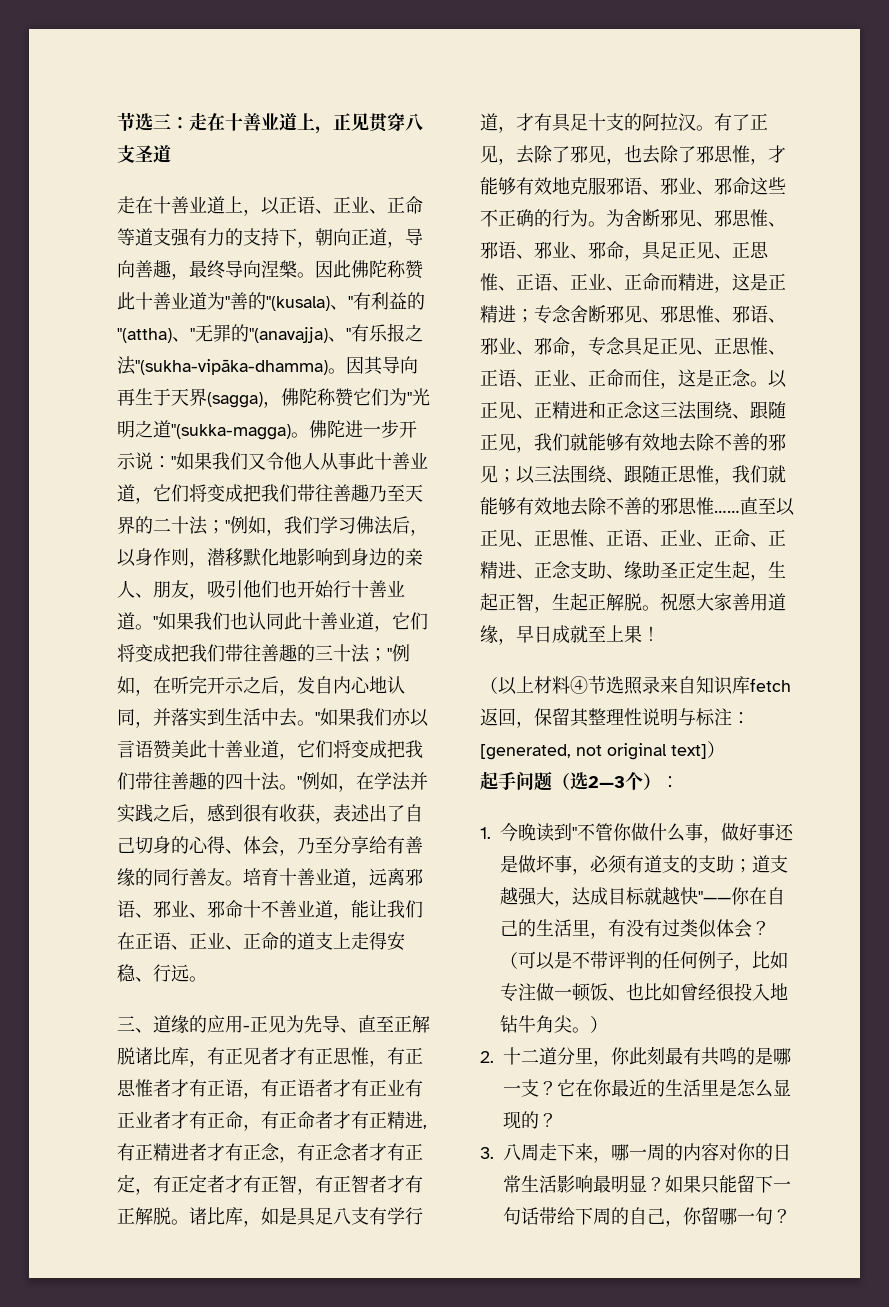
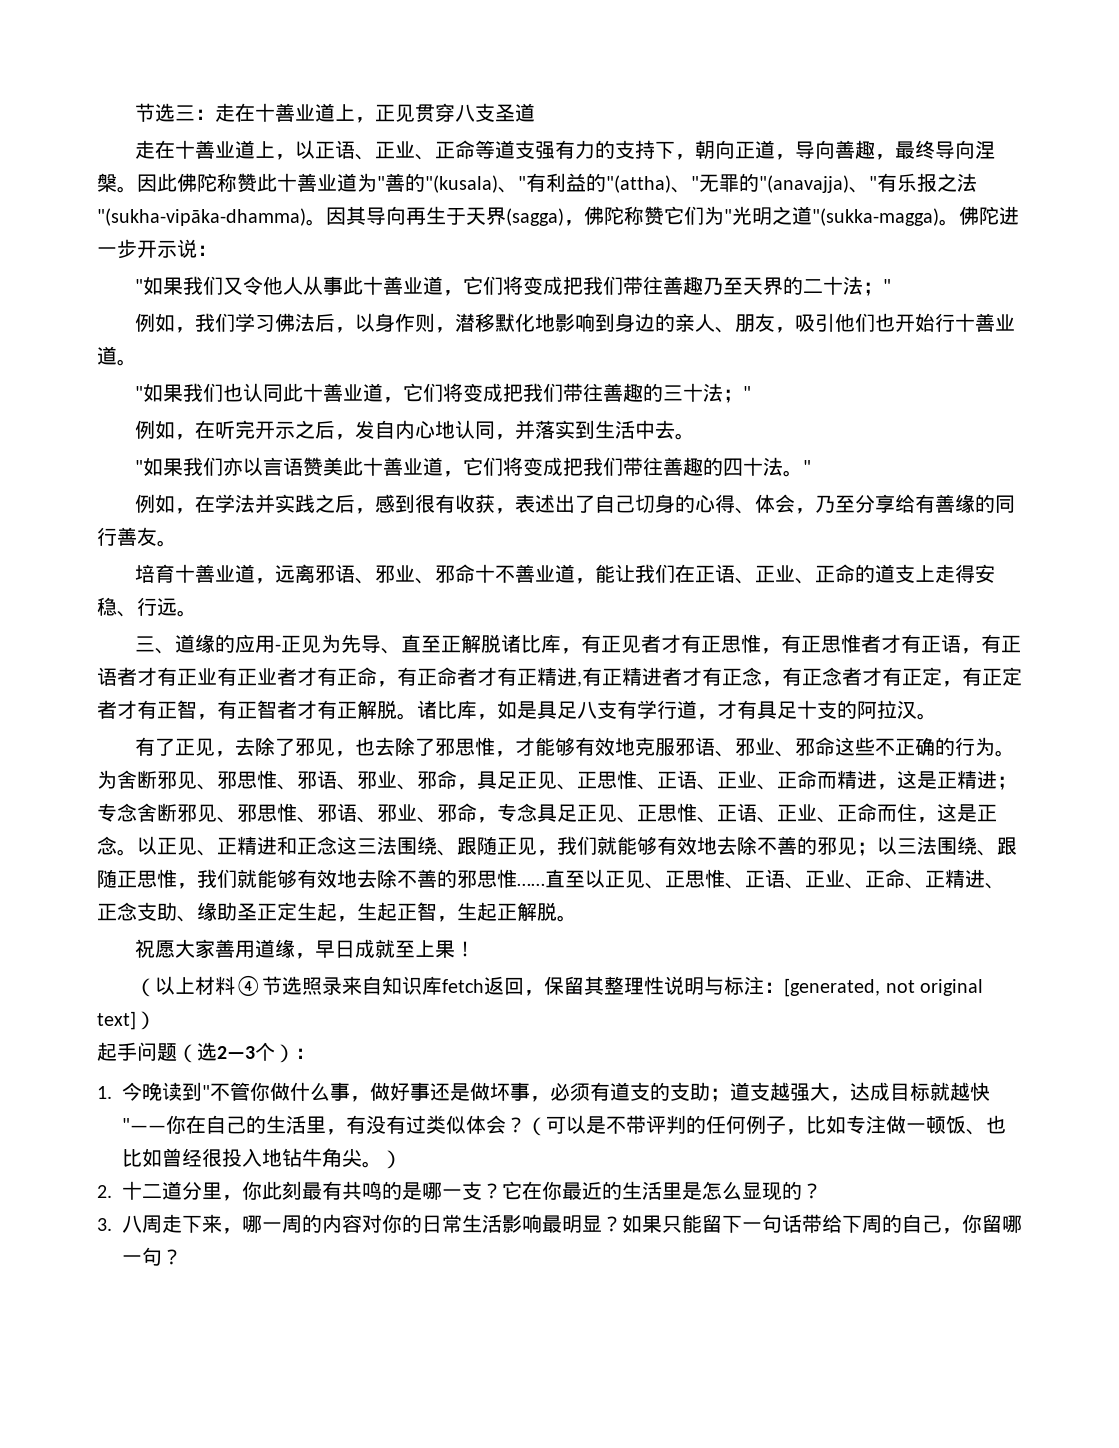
(171, 462) none -> (217, 250) //
(230, 526) none -> (892, 286) //
(153, 627) none -> (137, 362) //
(392, 654) none -> (752, 393) //
(315, 723) none -> (696, 436) //
(302, 782) none -> (812, 467) //
(243, 883) none -> (177, 543) //
(714, 128) none -> (937, 716) //
(660, 608) none -> (577, 918) //

